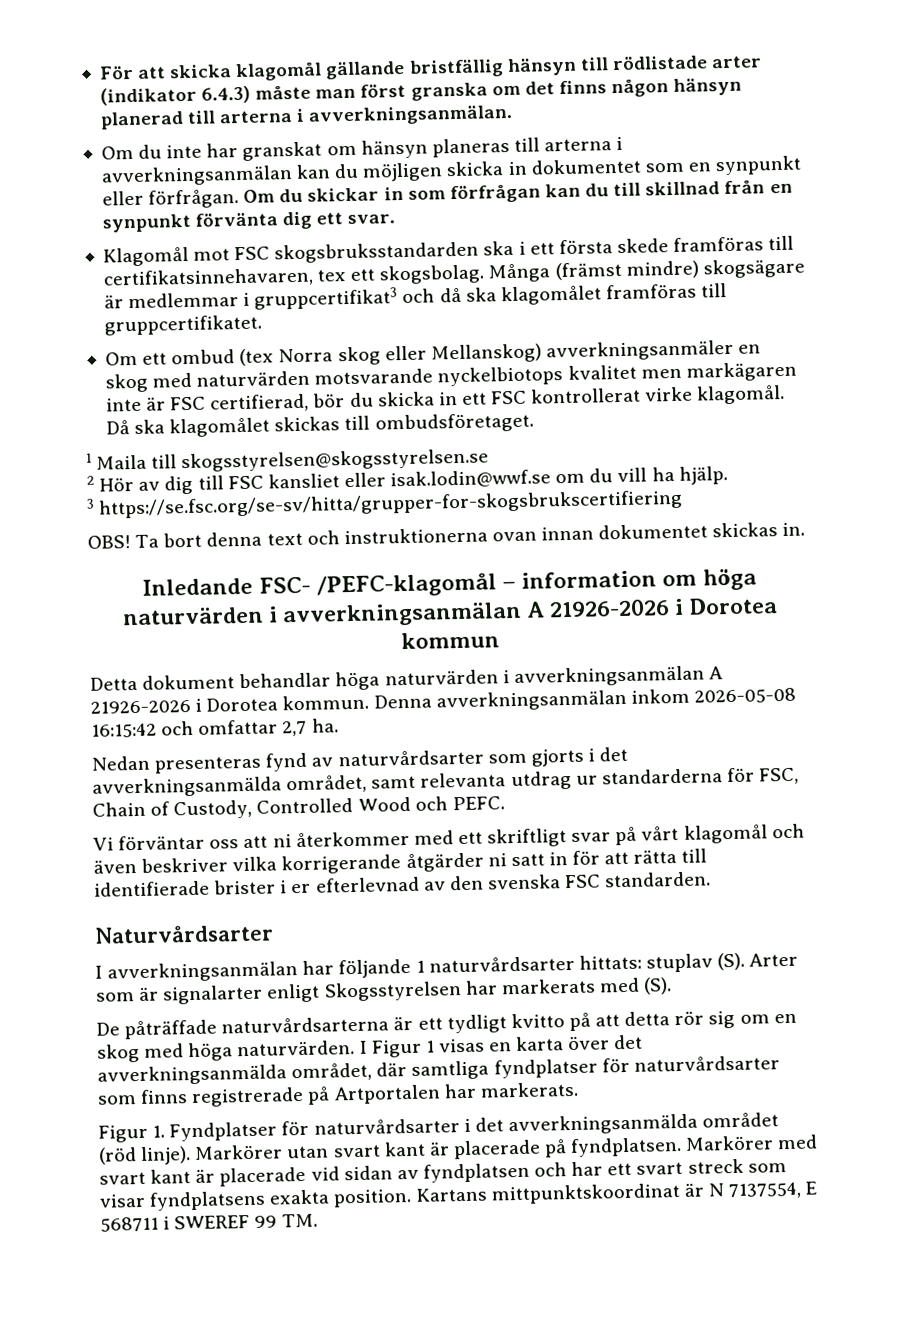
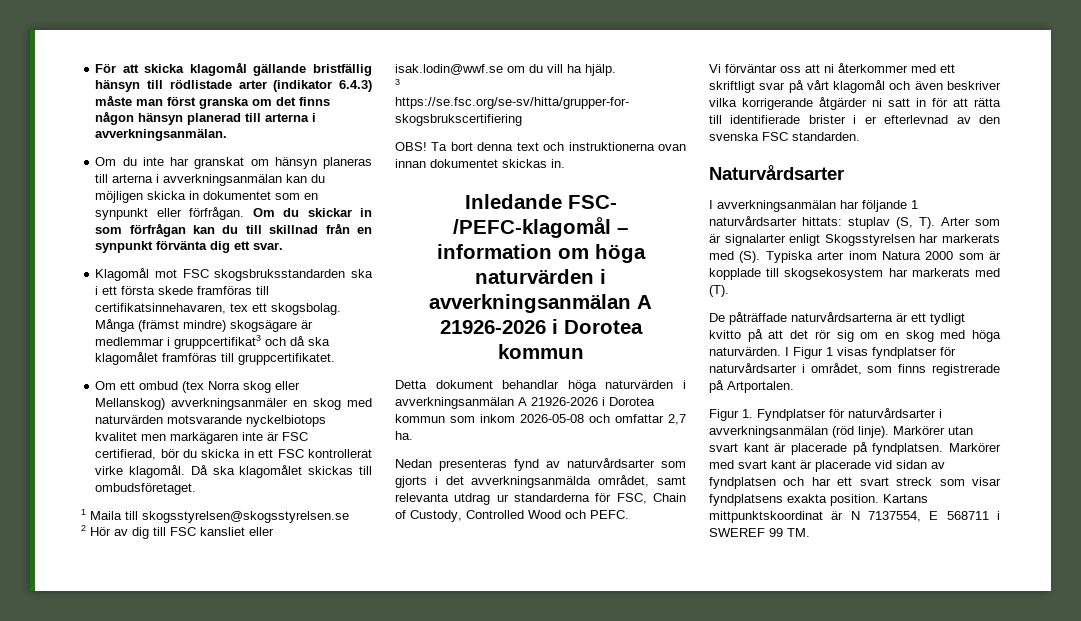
[282,689,627,712] kommun. Denna avverkningsanmälan -> [395,414,475,423] kommun som
[91,722,157,738] 16:15:42 -> (584, 418) none
[717,952,746,971] (S). -> [896,217,935,229] (S, T).
(673, 986) none -> [765,251,1001,263] [709,268,1000,280] [709,285,729,297] Typiska arter inom Natura 2000 som är kopplade till skogsekosystem har markerats med (T).
[624,1011,671,1027] detta -> [790,330,809,339] det
[489,1034,644,1052] [97,1060,490,1086] en karta över det avverkningsanmälda området, där samtliga -> (868, 351) none
(780, 1063) none -> [801,363,862,375] i området,
[333,1081,579,1105] Artportalen har markerats. -> [727,381,794,393] Artportalen.
[474,1112,780,1136] det avverkningsanmälda området -> [709,426,828,438] avverkningsanmälan

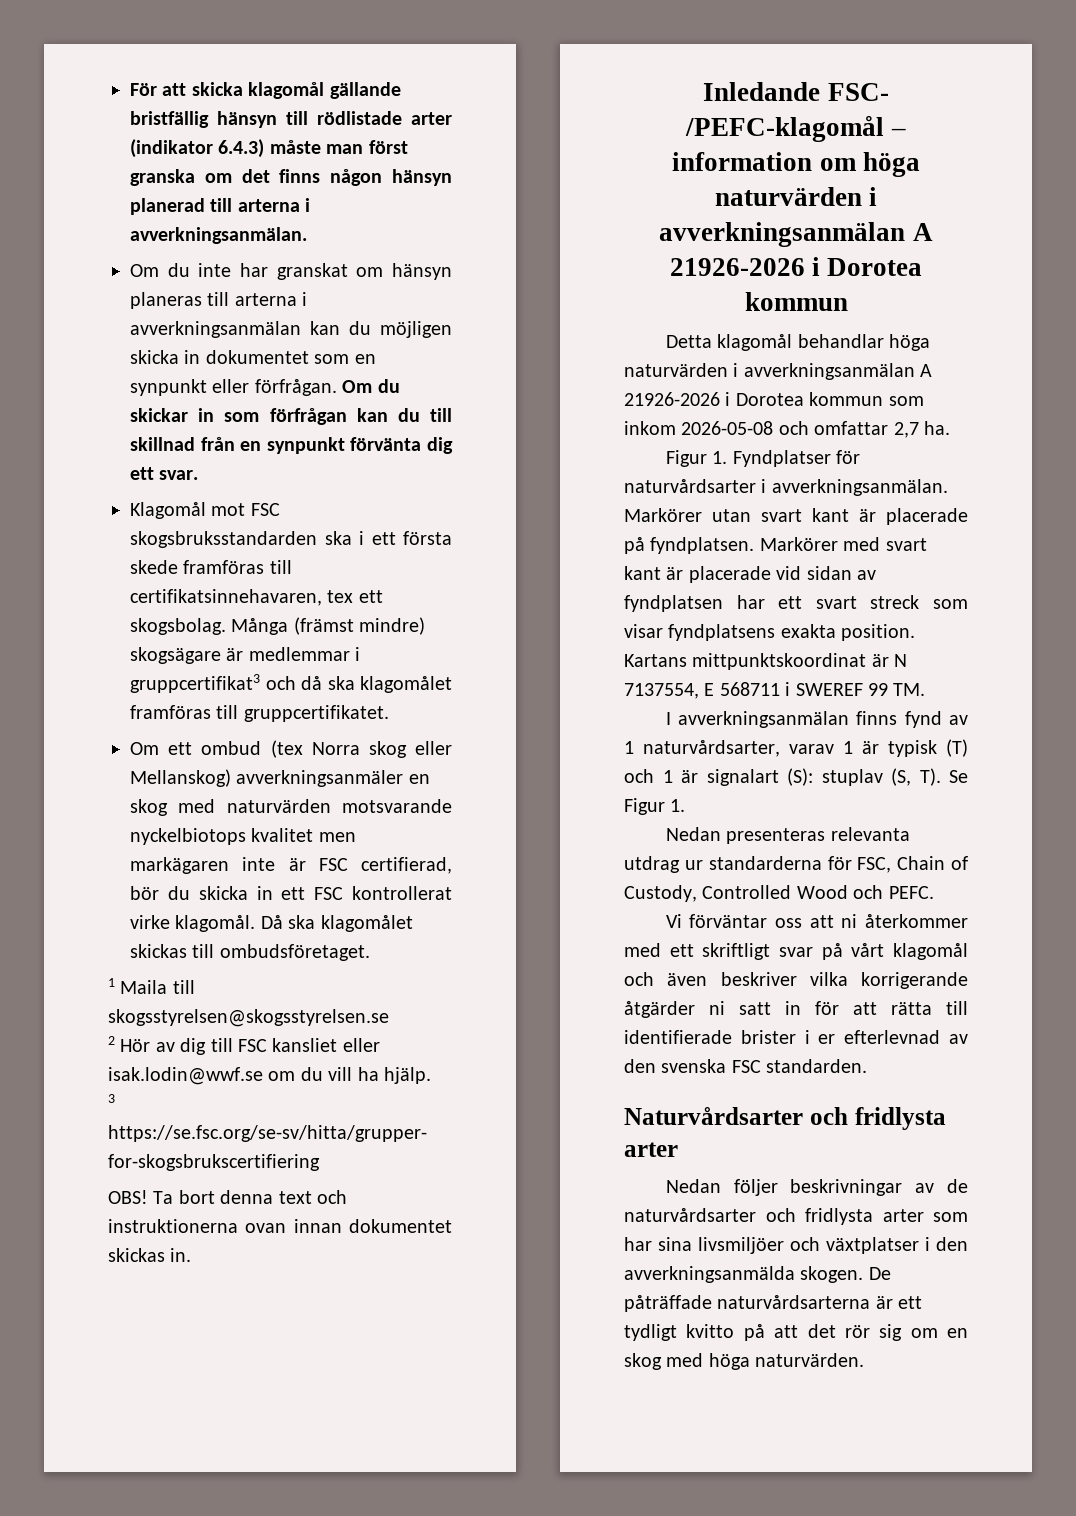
[435,380,493,389] dokument -> [717,334,793,351] klagomål
[395,458,686,471] [395,475,686,488] Nedan presenteras fynd av naturvårdsarter som gjorts i det avverkningsanmälda området, samt -> [665,450,860,467] [624,479,948,496] [624,508,968,525] [624,537,927,554] [624,566,876,583] [624,595,968,612] [624,624,916,641] [624,653,908,670] [624,682,926,699] [665,711,968,728] [624,739,968,757] [624,768,968,786] [624,798,686,815] [665,827,826,844] Figur 1. Fyndplatser för naturvårdsarter i avverkningsanmälan. Markörer utan svart kant är placerade på fyndplatsen. Markörer med svart kant är placerade vid sidan av fyndplatsen har ett svart streck som visar fyndplatsens exakta position. Kartans mittpunktskoordinat är N 7137554, E 568711 i SWEREF 99 TM. // I avverkningsanmälan finns fynd av 1 naturvårdsarter, varav 1 är typisk (T) och 1 är signalart (S): stuplav (S, T). Se Figur 1. // Nedan presenteras
[709,200,918,212] [709,216,1000,229] [709,234,1000,246] [709,251,1001,263] [709,268,1000,280] [709,285,729,297] // I avverkningsanmälan har följande 1 naturvårdsarter hittats: stuplav (S, T). Arter som är signalarter enligt Skogsstyrelsen har markerats med (S). Typiska arter inom Natura 2000 som är kopplade till skogsekosystem har markerats med (T). // -> [809,1107,946,1130] [624,1142,678,1157] [665,1179,968,1196] [624,1208,968,1225] [624,1237,968,1254] [624,1266,864,1283] och fridlysta arter // Nedan följer beskrivningar av de naturvårdsarter och fridlysta arter som har sina livsmiljöer och växtplatser i den avverkningsanmälda skogen.
[785,347,956,359] [709,363,1000,376] [709,380,794,393] [709,408,942,421] [709,426,973,438] [709,442,1001,455] [709,460,945,472] [709,477,1001,489] [709,494,928,506] [709,511,1000,523] [709,528,810,537] I Figur 1 visas fyndplatser för naturvårdsarter i området, som finns registrerade på Artportalen. // Figur 1. Fyndplatser för naturvårdsarter i avverkningsanmälan (röd linje). Markörer utan svart kant är placerade på fyndplatsen. Markörer med svart kant är placerade vid sidan av fyndplatsen och har ett svart streck som visar fyndplatsens exakta position. Kartans mittpunktskoordinat är N 7137554, E 568711 i SWEREF 99 TM. -> (865, 1360) none

